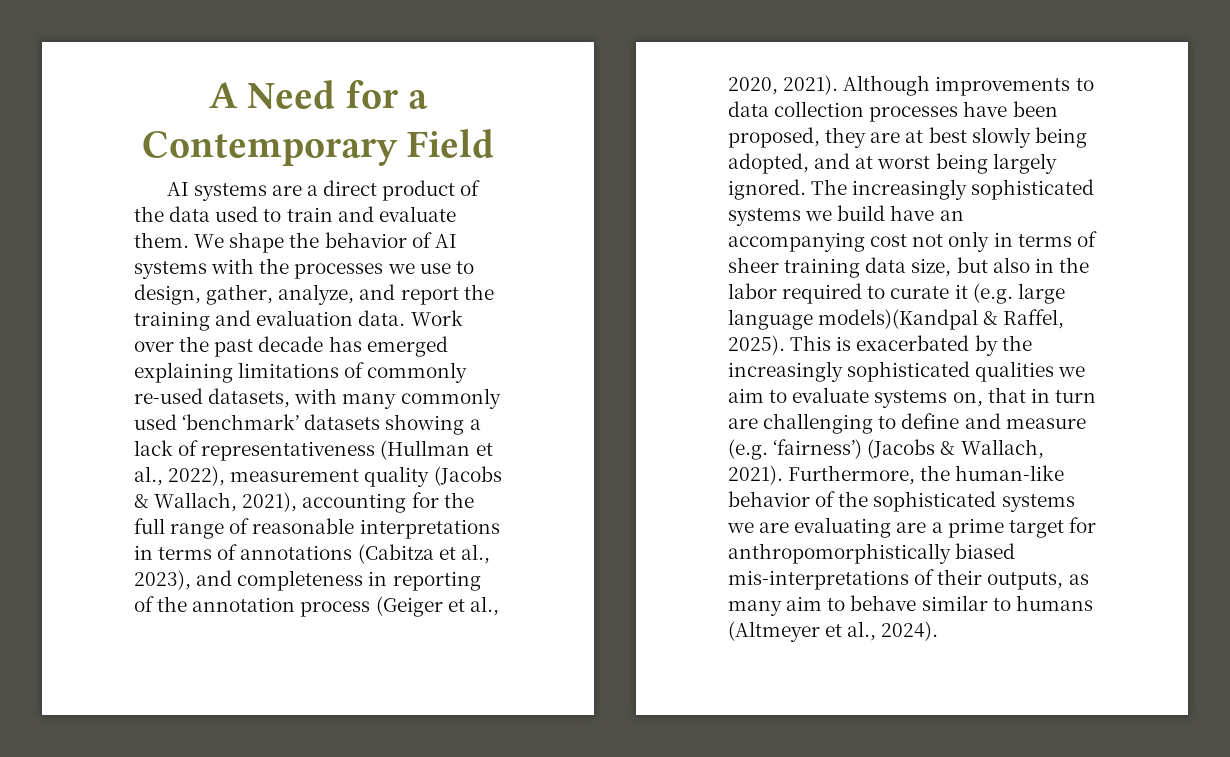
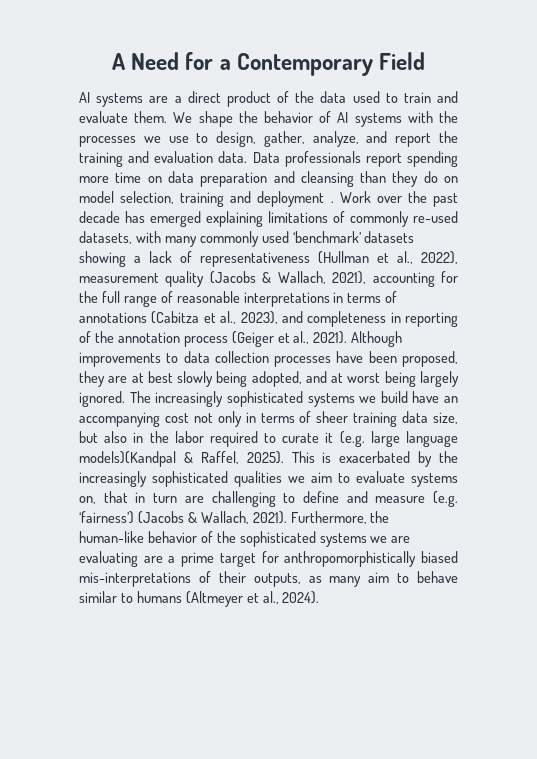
(406, 318) none -> [252,151,458,167] [79,171,459,187] [79,191,334,207] Data professionals report spending more time on data preparation and cleansing than they do on model selection, training and deployment .
[728,77,778,95] 2020, -> (310, 337) none

